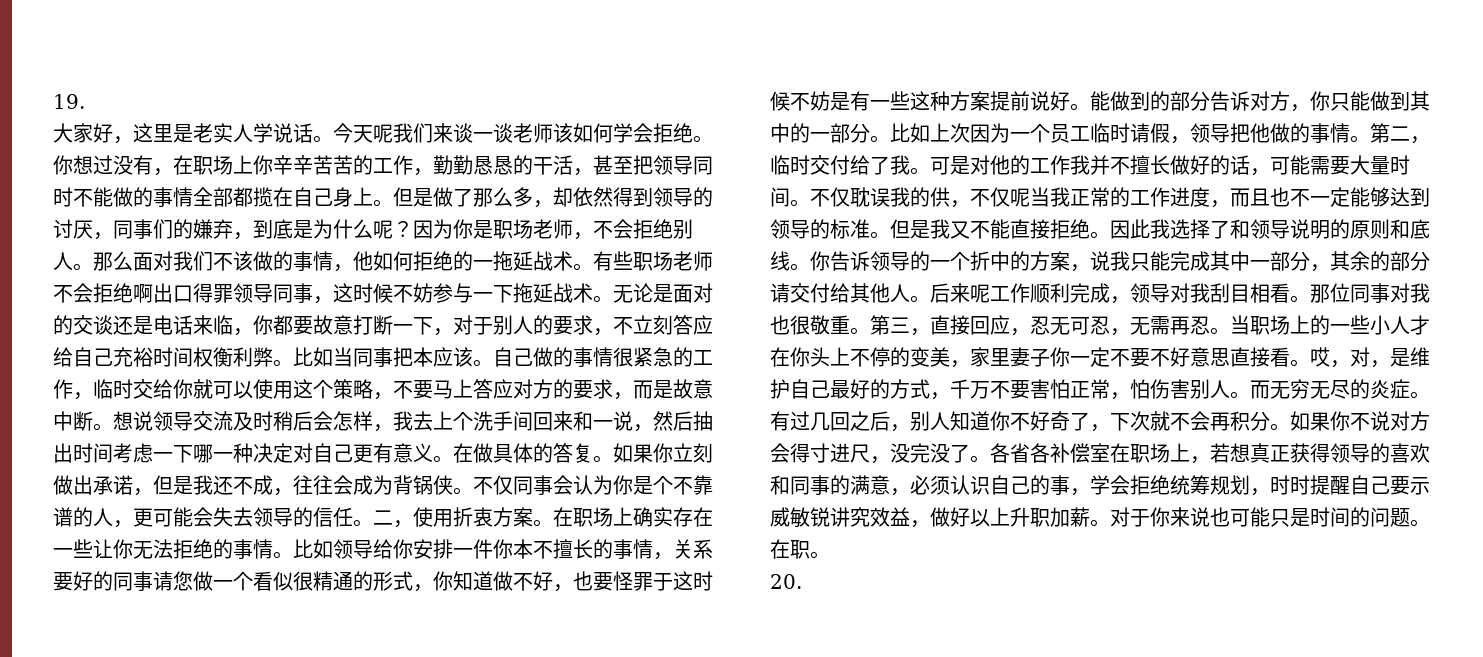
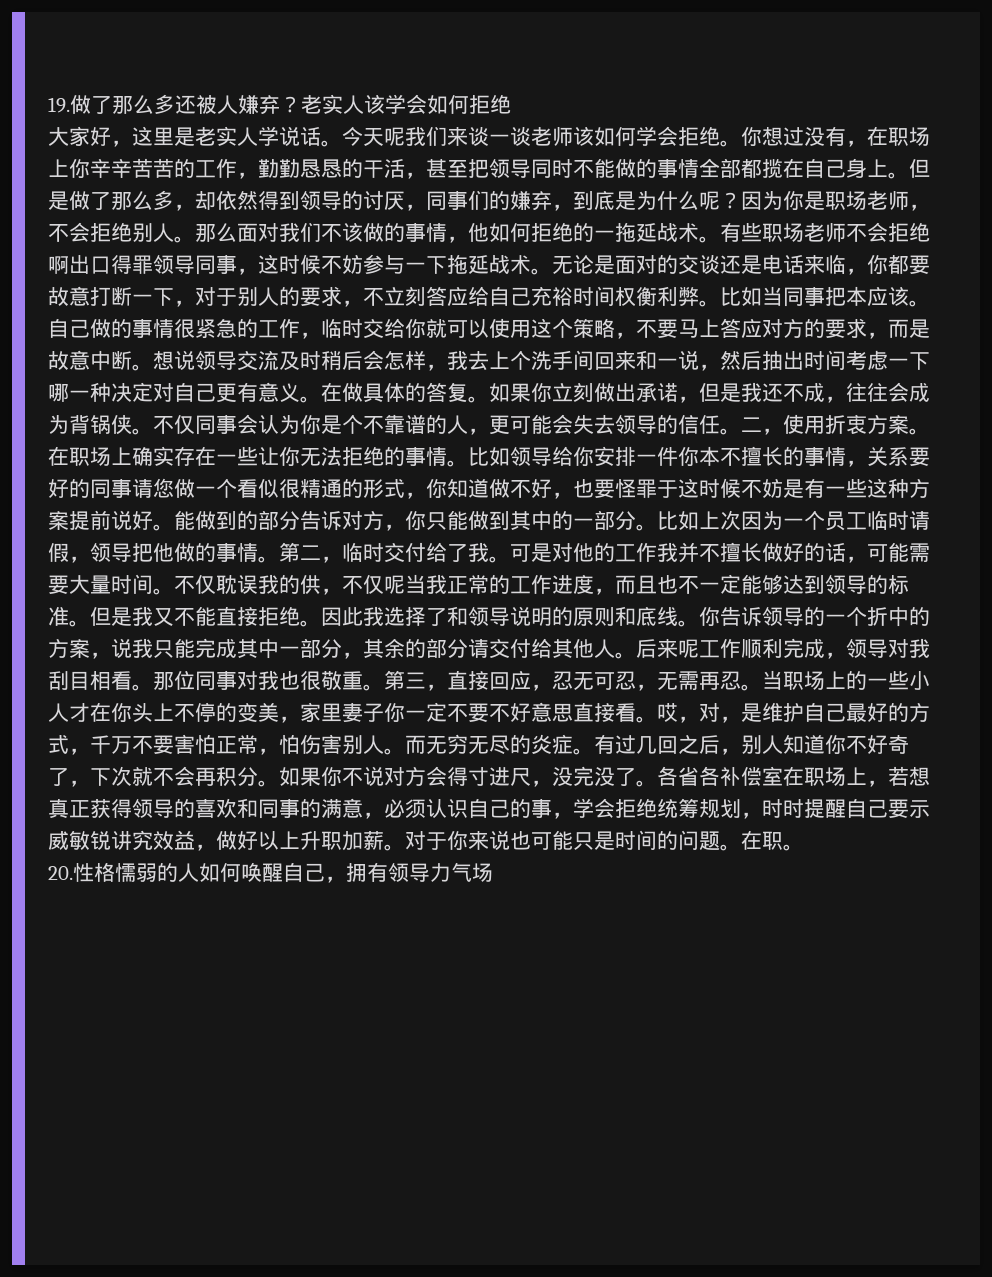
(85, 101) none -> [70,94,511,115] 做了那么多还被人嫌弃？老实人该学会如何拒绝
(802, 581) none -> [73,862,493,883] 性格懦弱的人如何唤醒自己，拥有领导力气场

